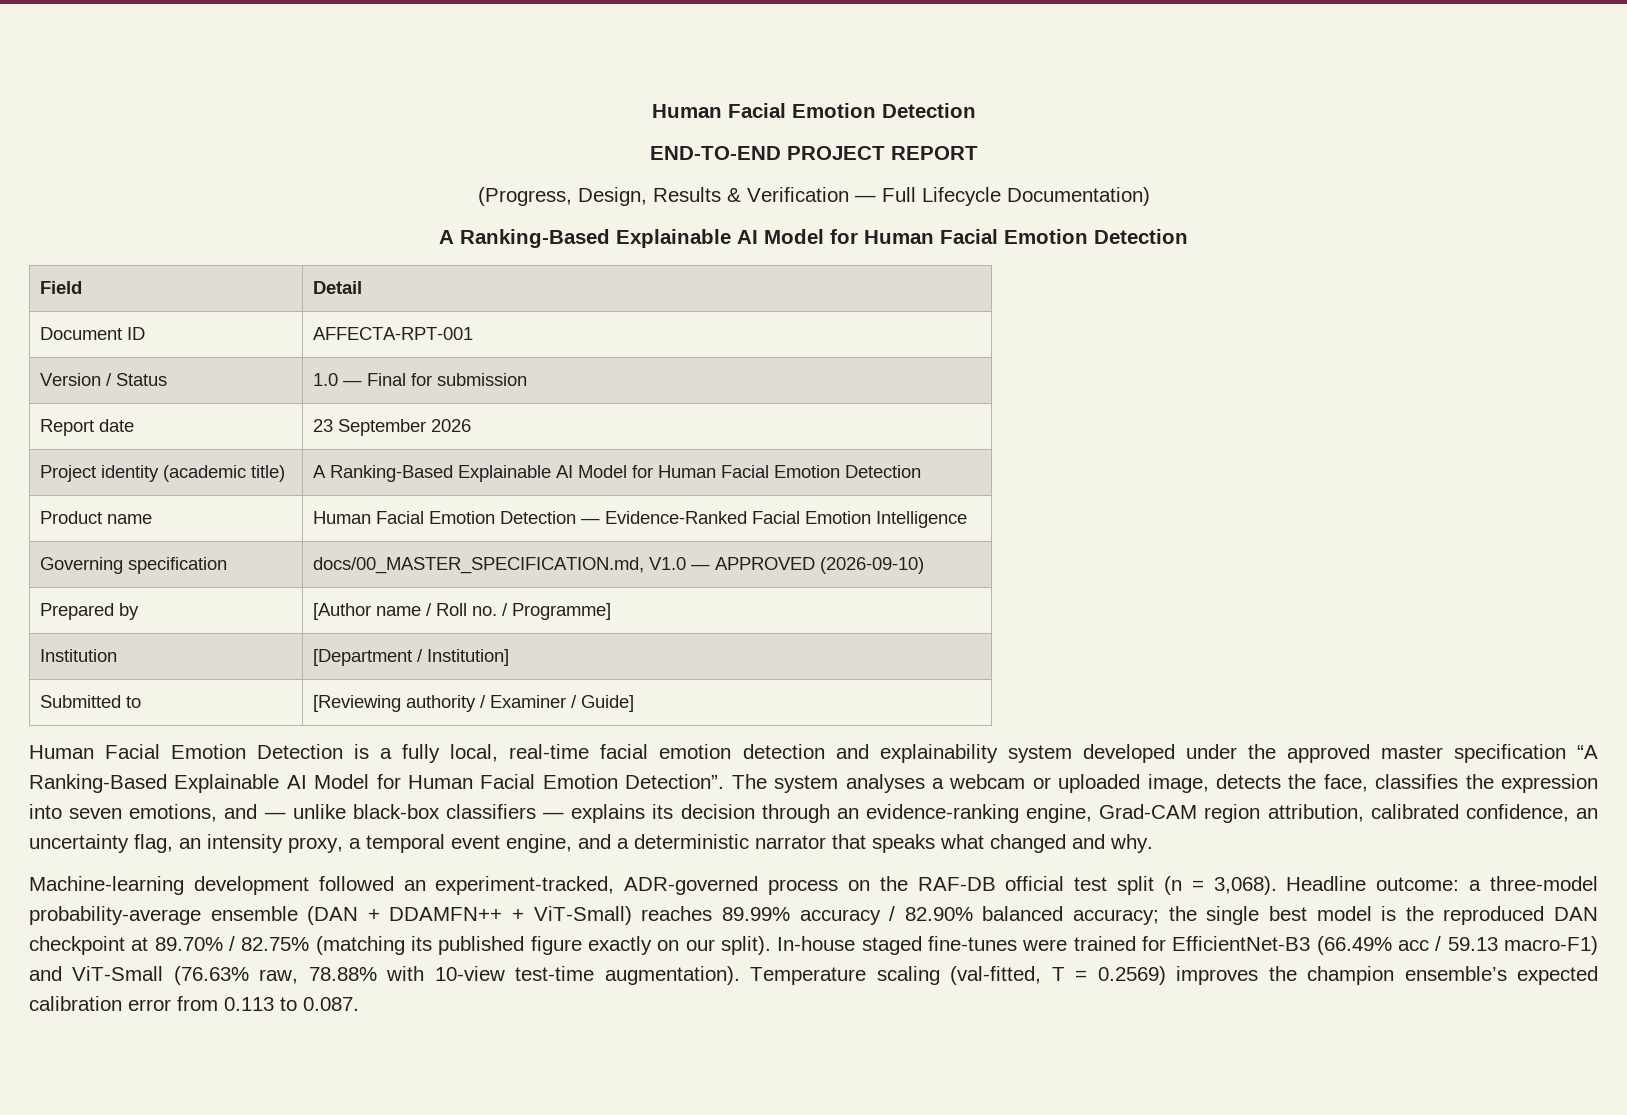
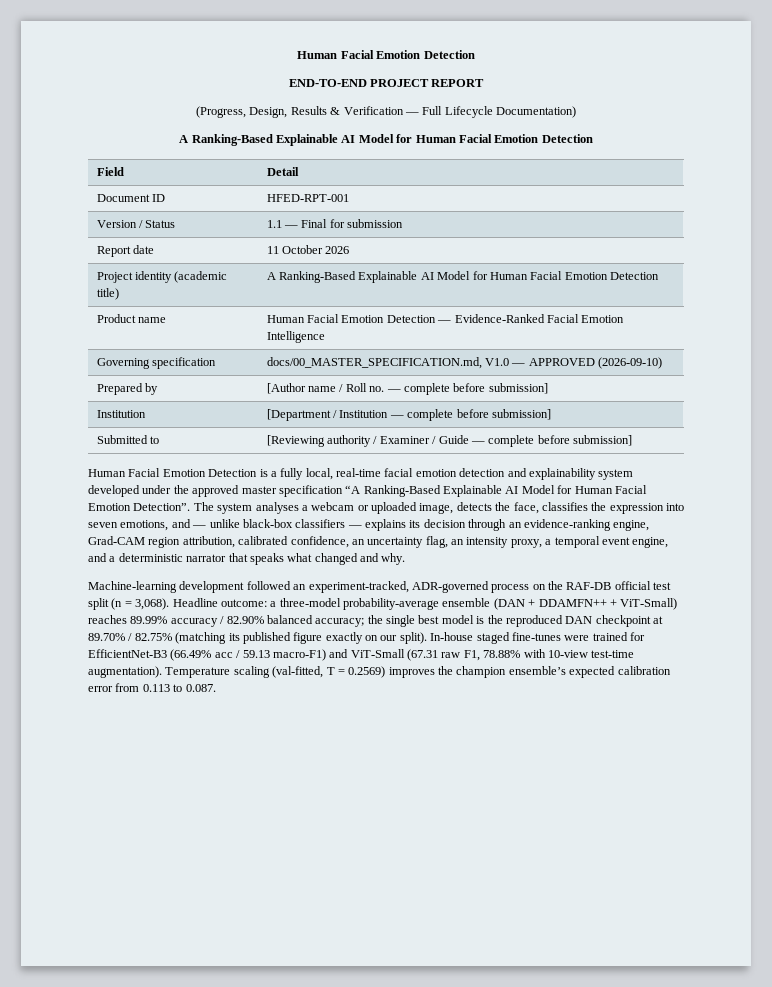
[313,327,474,340] AFFECTA-RPT-001 -> [266,194,349,202] HFED-RPT-001
[313,373,339,386] 1.0 -> [266,220,282,228] 1.1
[313,419,427,436] 23 September -> [266,245,324,254] 11 October
[502,603,612,620] / Programme] -> [386,383,548,395] — complete before submission]
[427,649,510,666] Institution] -> [339,409,551,421] Institution — complete before submission]
[581,695,635,712] Guide] -> [438,435,633,447] Guide — complete before submission]
[173,966,299,985] (76.63% raw, -> [407,649,480,661] (67.31 raw F1,

